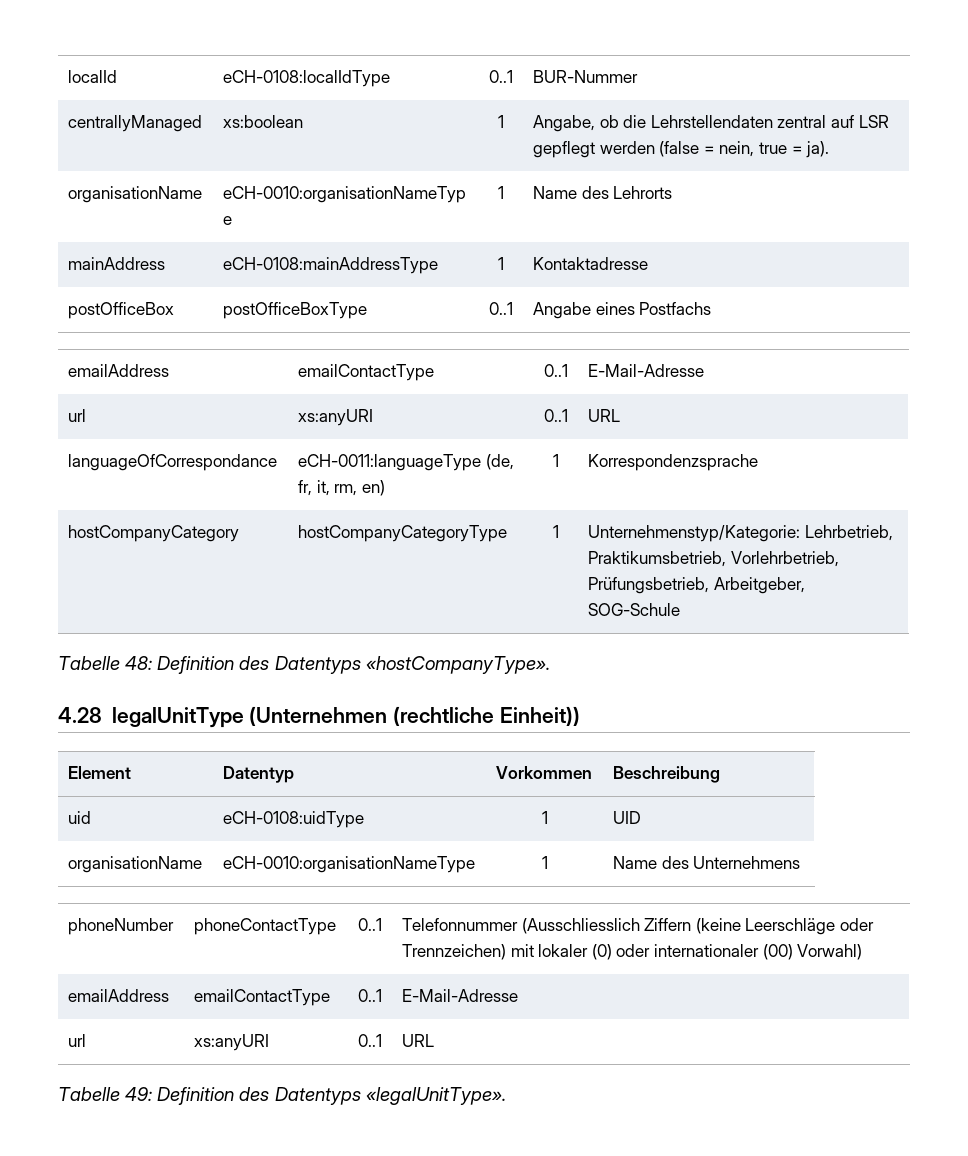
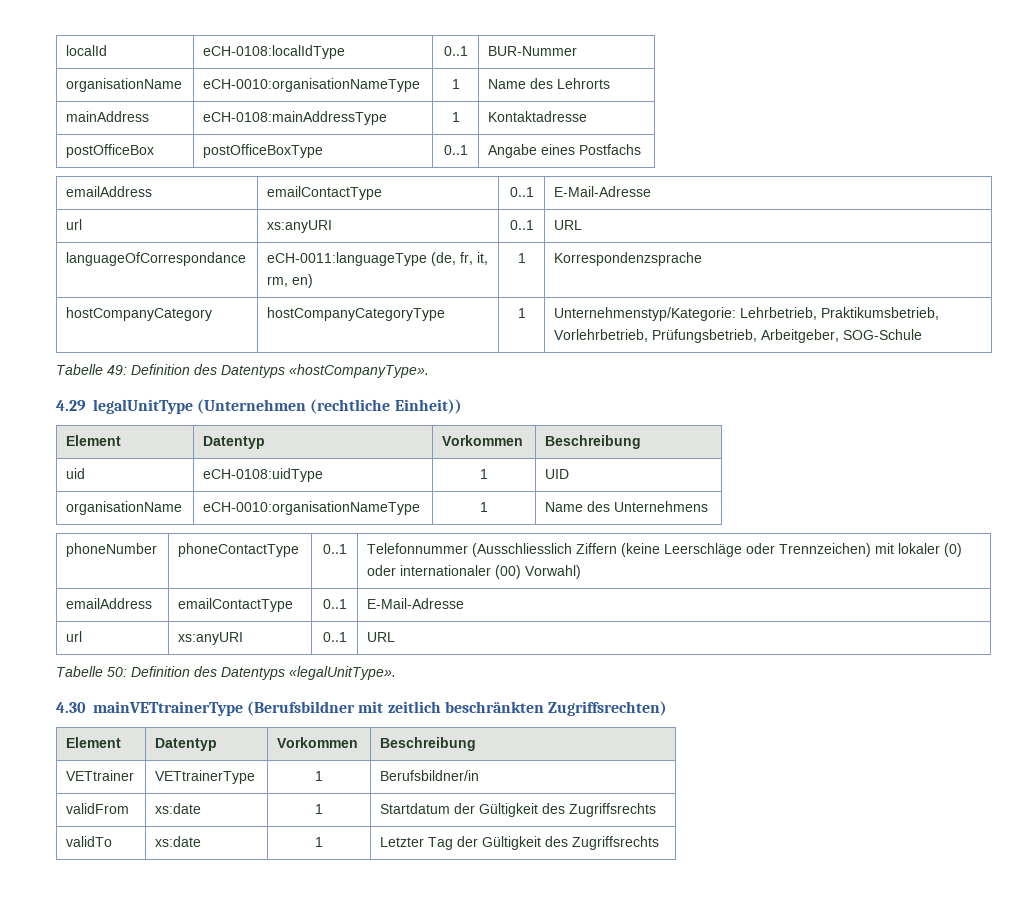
[68,115,203,132] [223,115,304,128] [498,115,504,128] [533,115,889,132] [533,141,830,158] // centrallyManaged | xs:boolean | 1 | Angabe, ob die Lehrstellendaten zentral auf LSR gepflegt werden (false = nein, true = ja). -> (578, 51) none
[125,656,153,670] 48: -> [107,365,127,375] 49:
[58,707,102,723] 4.28 -> [56,400,86,411] 4.29
[125,1087,153,1101] 49: -> [107,667,127,677] 50:
(506, 1096) none -> [56,701,667,716] [66,737,122,748] [155,738,218,751] [277,737,359,748] [380,737,477,751] [66,770,135,781] [155,770,256,784] [315,771,323,781] [380,770,480,781] [66,803,130,814] [155,803,202,814] [315,804,323,814] [380,803,657,817] [66,836,113,847] [155,836,202,847] [315,837,323,847] [380,836,660,850] // 4.30 mainVETtrainerType (Berufsbildner mit zeitlich beschränkten Zugriffsrechten) // Element | Datentyp | Vorkommen | Beschreibung // VETtrainer | VETtrainerType | 1 | Berufsbildner/in // validFrom | xs:date | 1 | Startdatum der Gültigkeit des Zugriffsrechts // validTo | xs:date | 1 | Letzter Tag der Gültigkeit des Zugriffsrechts

